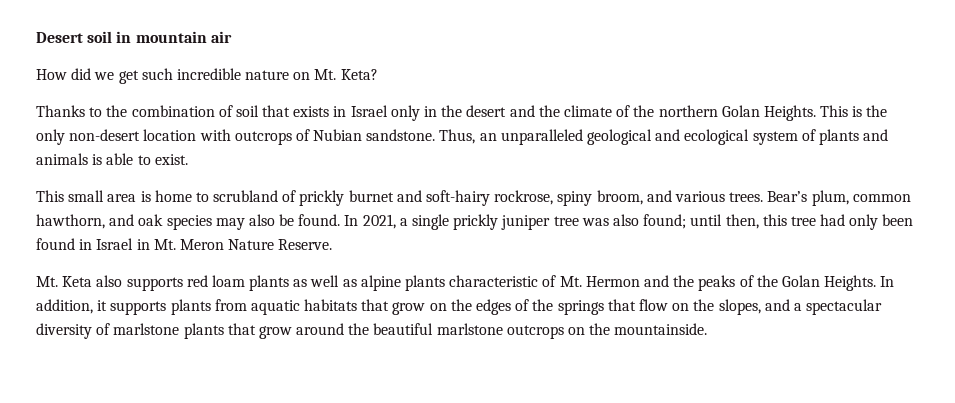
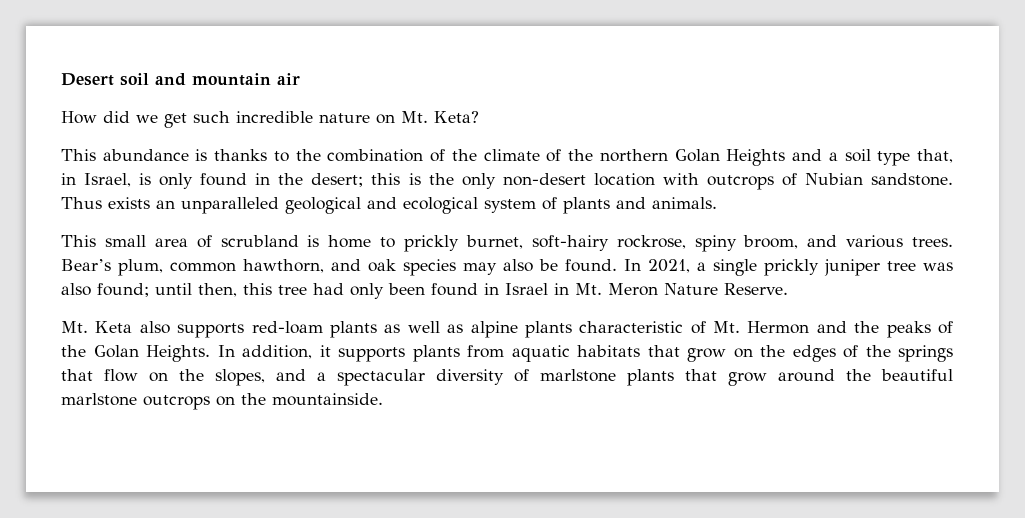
[116,31,132,43] in -> [155,73,186,86] and
[36,105,535,121] Thanks to the combination of soil that exists in Israel only in the desert and -> [61,149,446,162] This abundance is thanks to the combination of
[763,105,849,121] Heights. This -> [726,149,953,166] [61,173,401,189] Heights and a soil type that, in Israel, is only found in the desert; this
[439,129,476,144] Thus, -> [61,197,150,209] Thus exists
[36,153,188,165] animals is able to exist. -> [652,197,717,209] animals.
(137, 198) none -> [196,235,299,248] of scrubland
[213,190,422,206] scrubland of prickly burnet and -> [404,235,523,252] prickly burnet,
[186,275,245,287] red loam -> [251,321,323,334] red-loam

